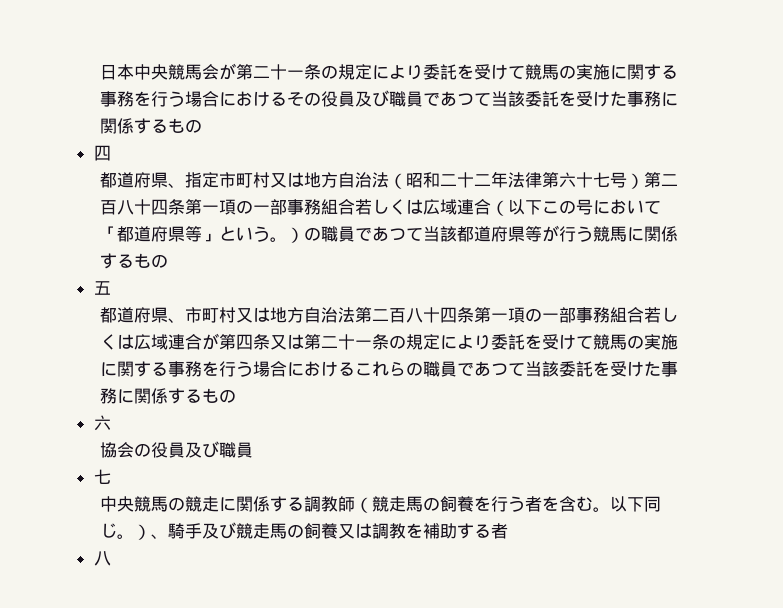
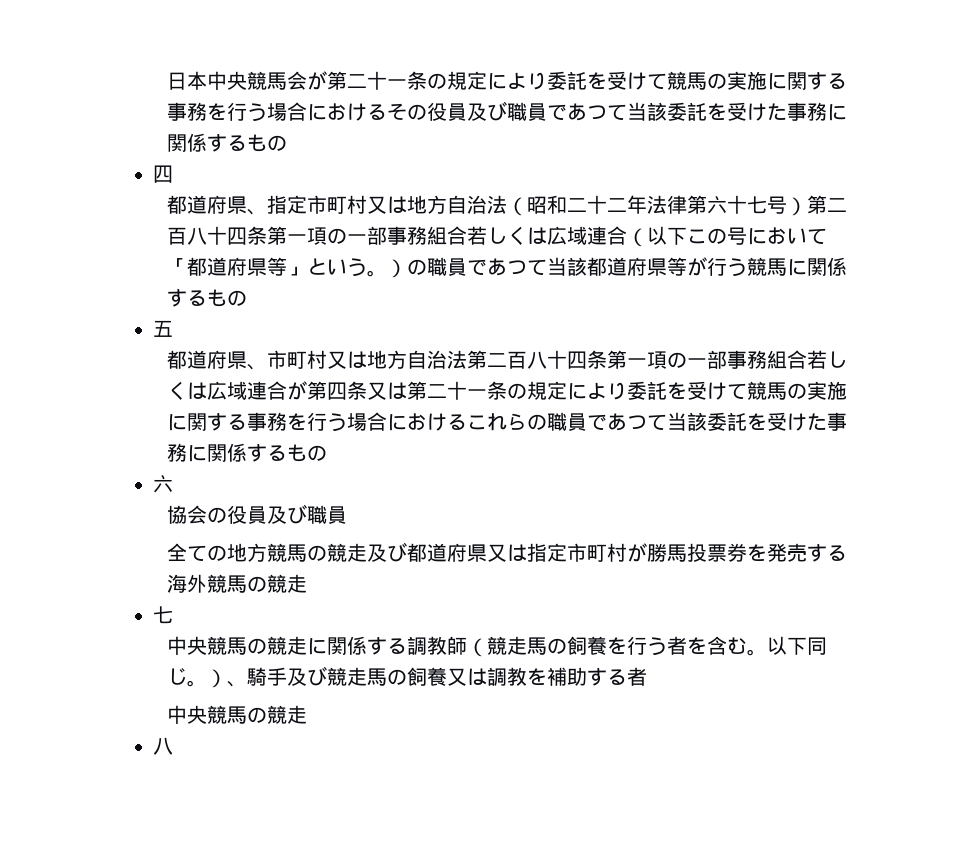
(253, 450) none -> [166,542,847,562] [166,574,307,593] // 全ての地方競馬の競走及び都道府県又は指定市町村が勝馬投票券を発売する海外競馬の競走
(508, 531) none -> [166,705,307,724] // 中央競馬の競走

